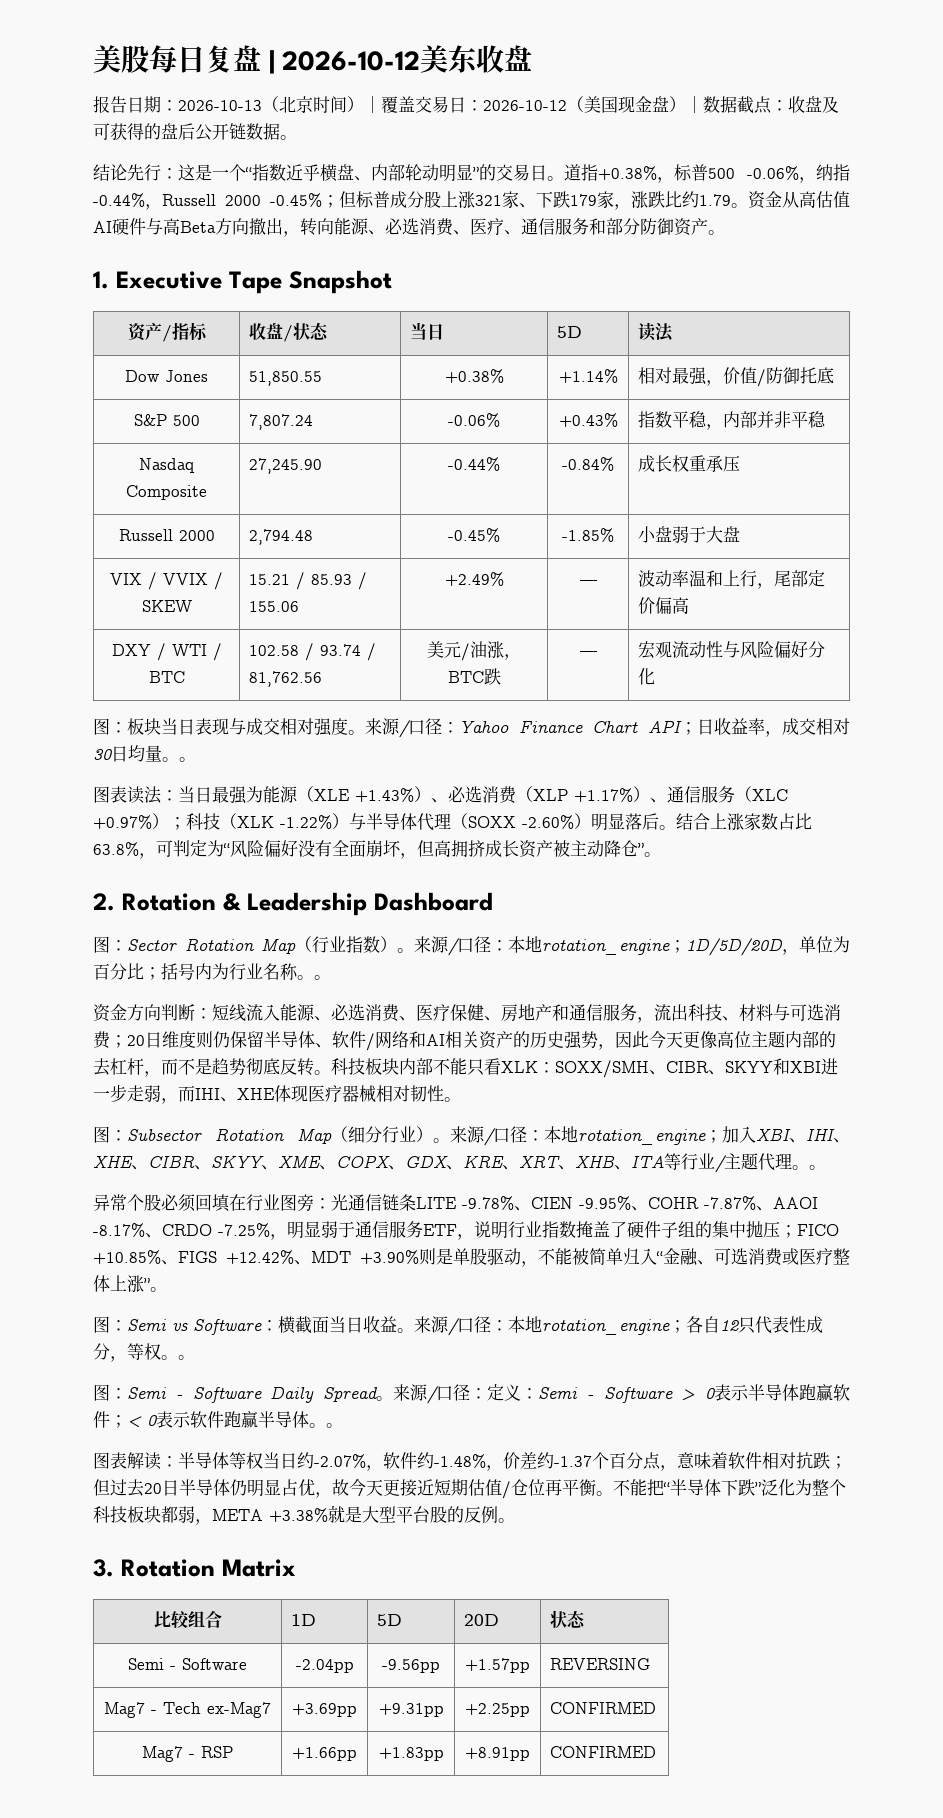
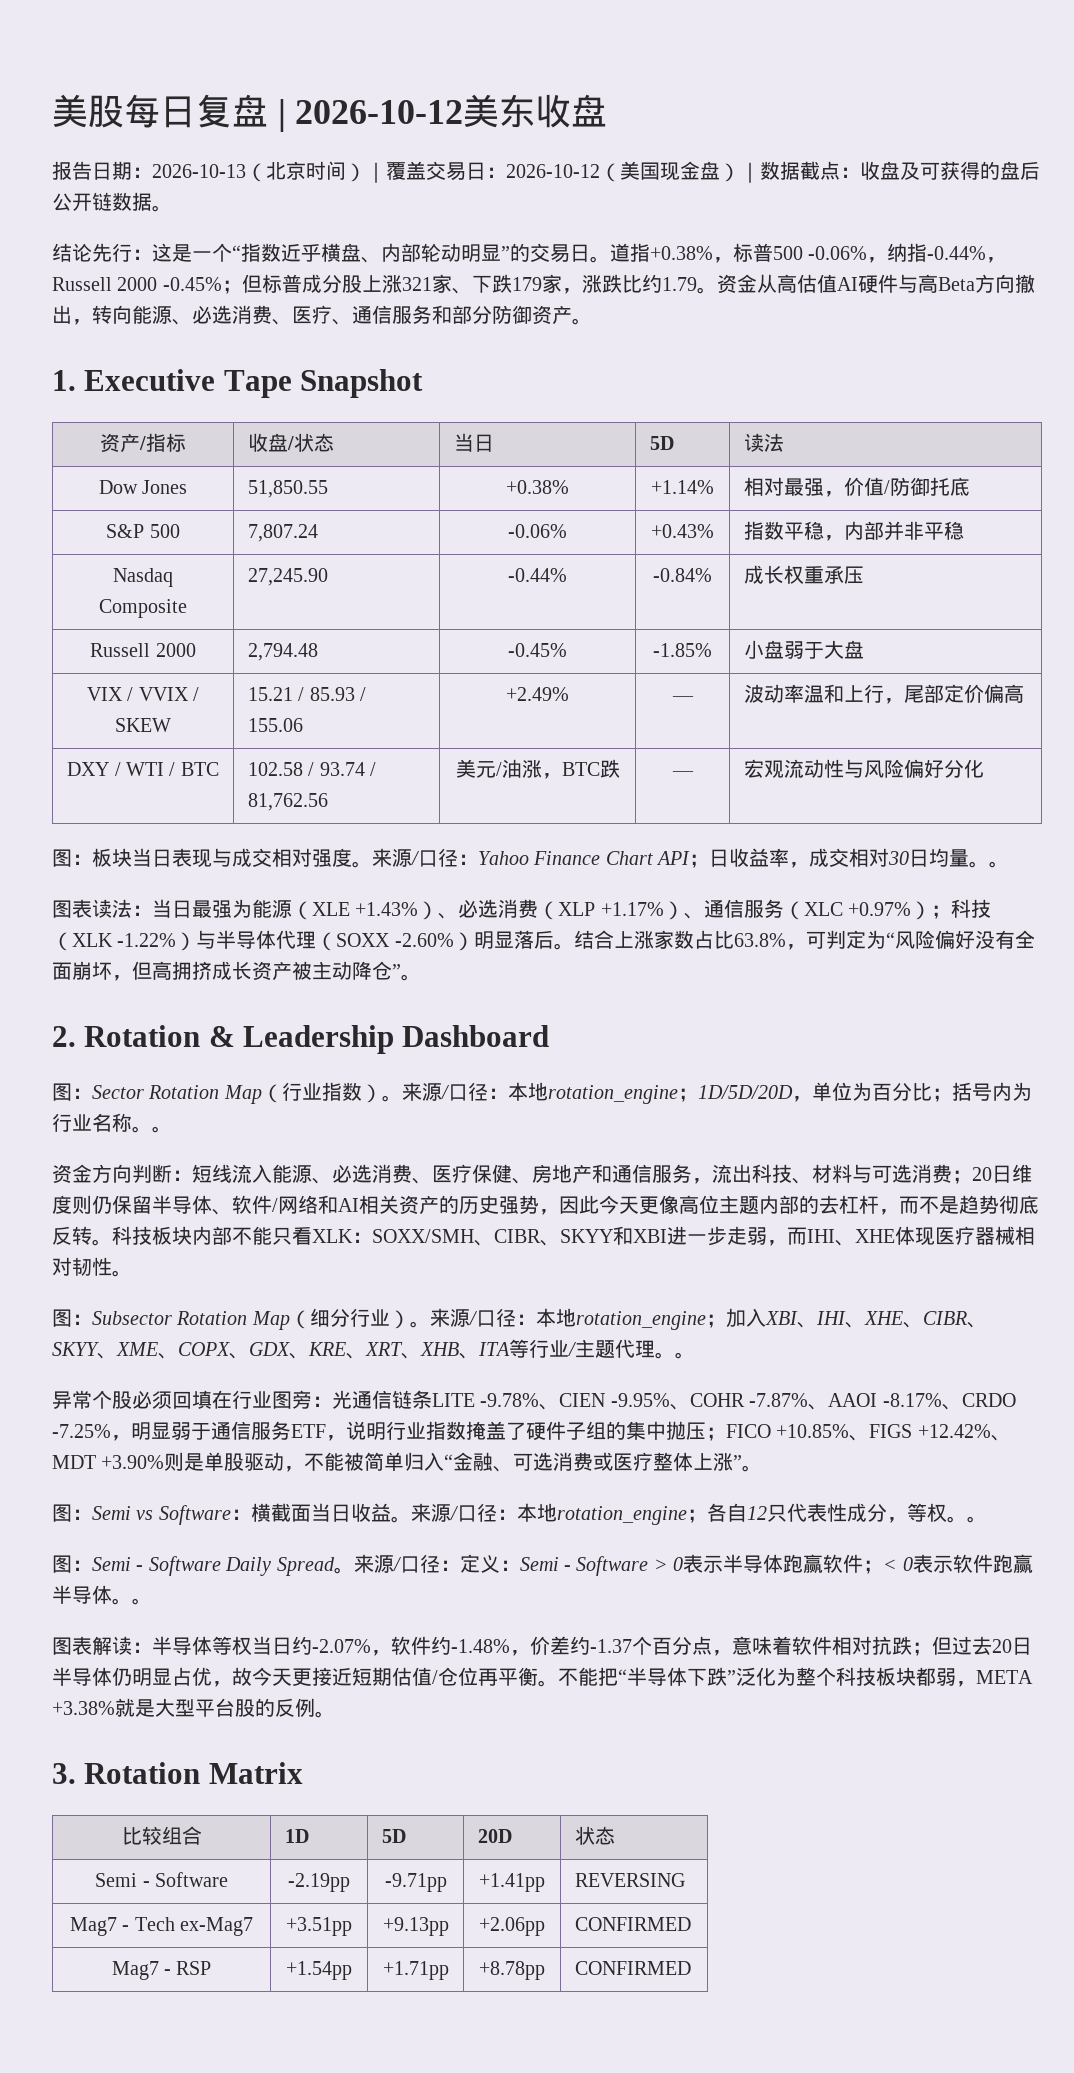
[295,1659,354,1673] [382,1659,440,1673] [465,1658,530,1673] -2.04pp | -9.56pp | +1.57pp -> [288,1873,350,1892] [384,1873,447,1892] [479,1873,545,1892] -2.19pp | -9.71pp | +1.41pp
[292,1703,357,1717] [378,1703,444,1717] [465,1703,530,1717] +3.69pp | +9.31pp | +2.25pp -> [286,1917,352,1936] [382,1917,449,1936] [479,1917,545,1936] +3.51pp | +9.13pp | +2.06pp
[292,1747,357,1761] [378,1747,444,1761] [465,1747,530,1761] +1.66pp | +1.83pp | +8.91pp -> [286,1961,352,1980] [382,1961,449,1980] [479,1961,545,1980] +1.54pp | +1.71pp | +8.78pp

